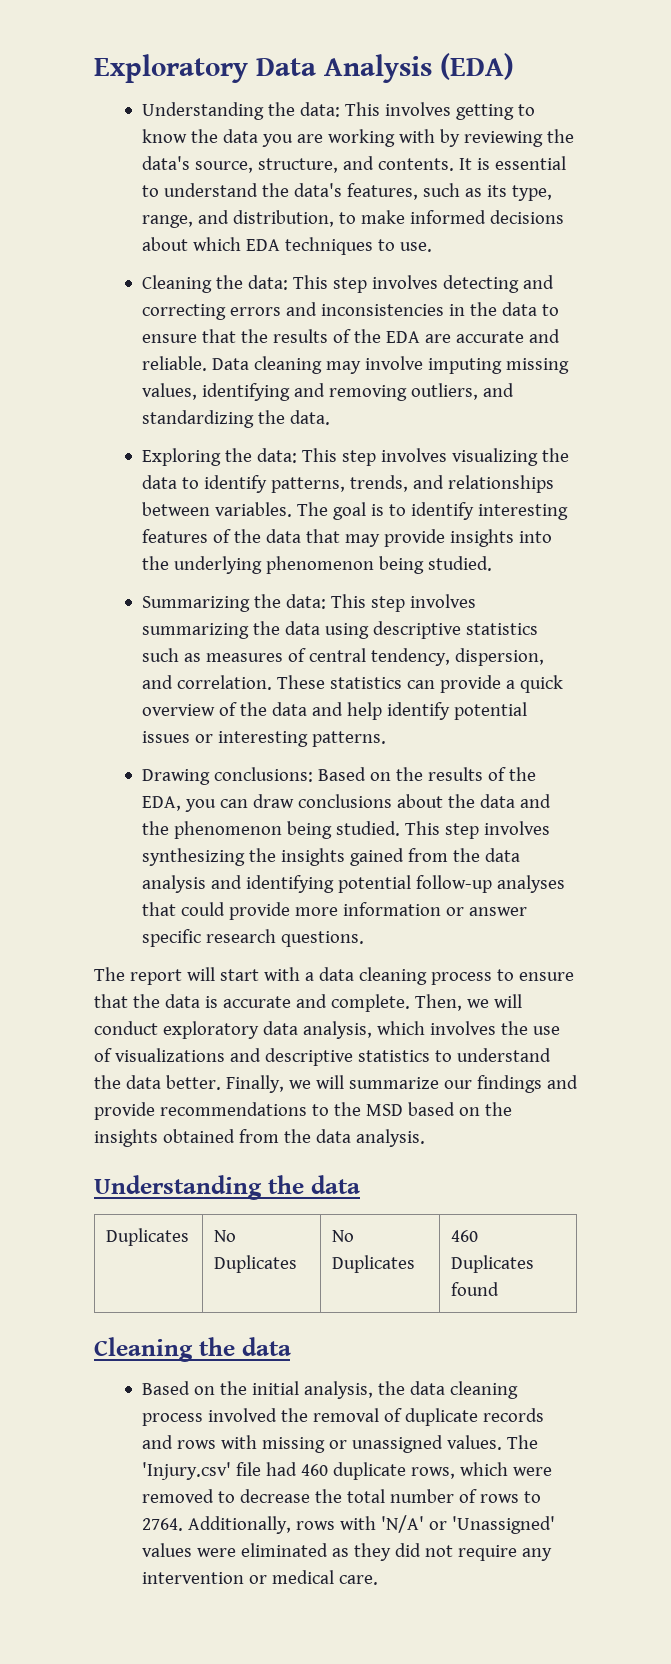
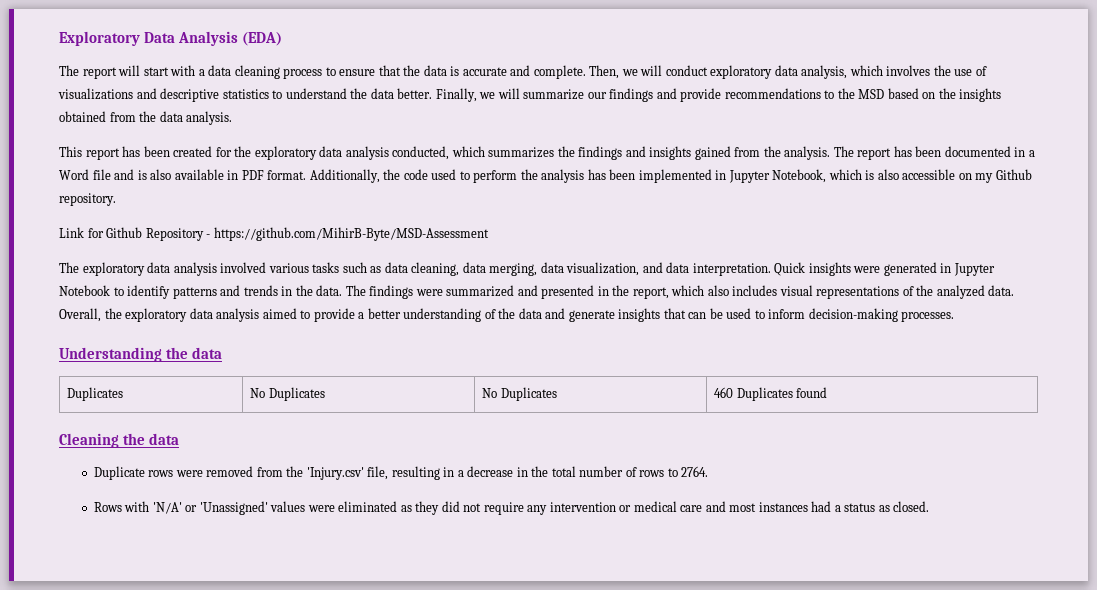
[142,102,536,120] [142,129,575,147] [142,156,567,173] [142,183,553,201] [142,210,565,228] [142,237,433,255] [142,275,555,293] [142,302,560,320] [142,329,561,343] [142,356,570,374] [142,383,515,401] [142,410,331,428] [142,448,570,466] [142,475,555,493] [142,502,569,520] [142,529,553,547] [142,556,493,574] [142,594,477,612] [142,621,539,639] [142,648,545,666] [142,675,564,693] [142,702,528,720] [142,731,387,747] [142,767,537,785] [142,794,552,812] [142,821,551,839] [142,848,521,866] [142,875,566,893] [142,902,528,920] [142,929,365,947] // Understanding the data: This involves getting to know the data you are working with by reviewing the data's source, structure, and contents. It is essential to understand the data's features, such as its type, range, and distribution, to make informed decisions about which EDA techniques to use. // Cleaning the data: This step involves detecting and correcting errors and inconsistencies in the data to ensure that the results of the EDA are accurate and reliable. Data cleaning may involve imputing missing values, identifying and removing outliers, and standardizing the data. // Exploring the data: This step involves visualizing the data to identify patterns, trends, and relationships between variables. The goal is to identify interesting features of the data that may provide insights into the underlying phenomenon being studied. // Summarizing the data: This step involves summarizing the data using descriptive statistics such as measures of central tendency, dispersion, and correlation. These statistics can provide a quick overview of the data and help identify potential issues or interesting patterns. // Drawing conclusions: Based on the results of the EDA, you can draw conclusions about the data and the phenomenon being studied. This step involves synthesizing the insights gained from the data analysis and identifying potential follow-up analyses that could provide more information or answer specific research questions. -> (283, 39) none
(425, 1138) none -> [59,146,1035,160] [59,169,1032,183] [59,193,116,206] [59,227,489,241] [59,262,995,276] [59,285,1015,299] [59,308,955,322] // This report has been created for the exploratory data analysis conducted, which summarizes the findings and insights gained from the analysis. The report has been documented in a Word file and is also available in PDF format. Additionally, the code used to perform the analysis has been implemented in Jupyter Notebook, which is also accessible on my Github repository. // Link for Github Repository - https://github.com/MihirB-Byte/MSD-Assessment // The exploratory data analysis involved various tasks such as data cleaning, data merging, data visualization, and data interpretation. Quick insights were generated in Jupyter Notebook to identify patterns and trends in the data. The findings were summarized and presented in the report, which also includes visual representations of the analyzed data. Overall, the exploratory data analysis aimed to provide a better understanding of the data and generate insights that can be used to inform decision-making processes.
[142,1381,519,1399] [142,1408,545,1426] [142,1435,539,1453] [142,1462,553,1480] [142,1489,311,1503] Based on the initial analysis, the data cleaning process involved the removal of duplicate records and rows with missing or unassigned values. The 'Injury.csv' file had 460 duplicate rows, which were removed to decrease -> [93,466,528,480] Duplicate rows were removed from the 'Injury.csv' file, resulting in a decrease in
[188,1516,336,1534] Additionally, rows -> [93,502,122,512] // Rows
[339,1575,379,1585] care. -> [680,501,930,512] care and most instances had a status as closed.

